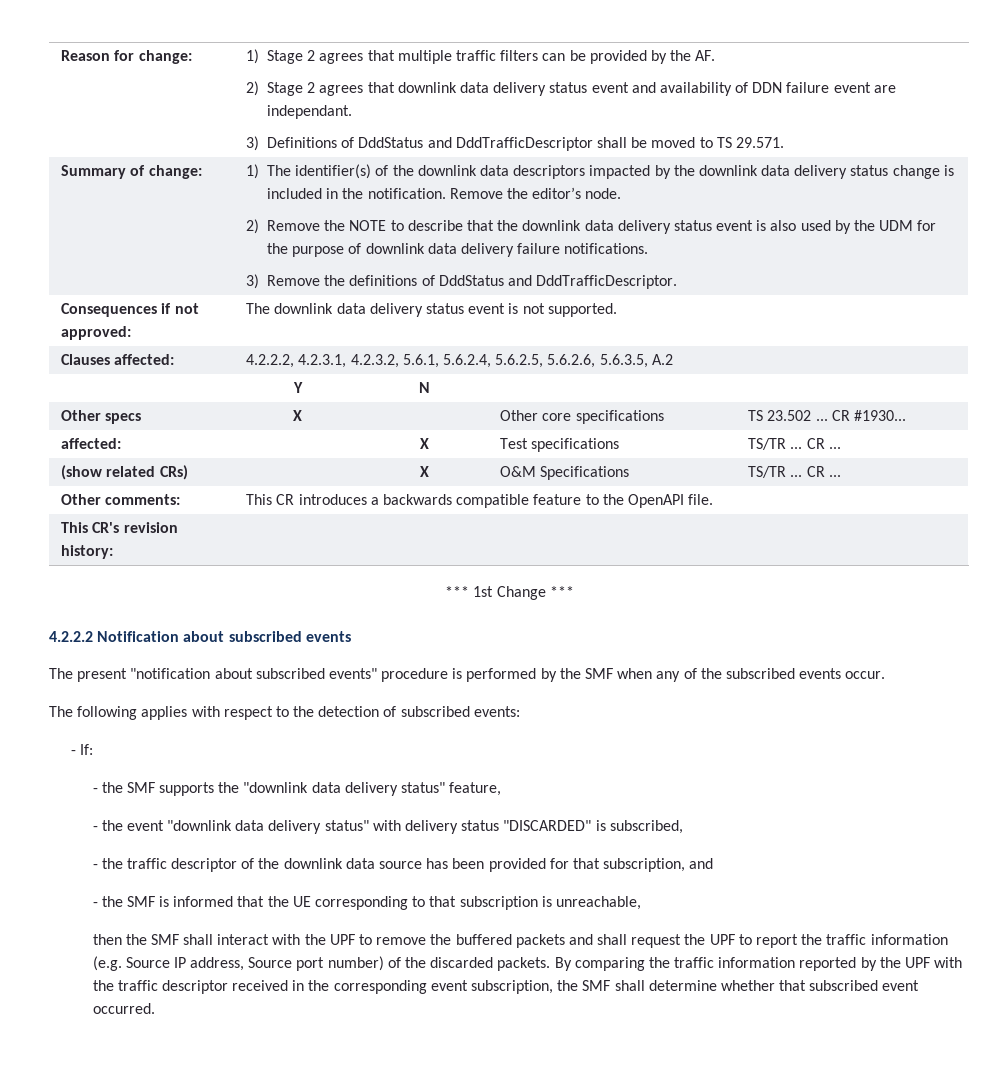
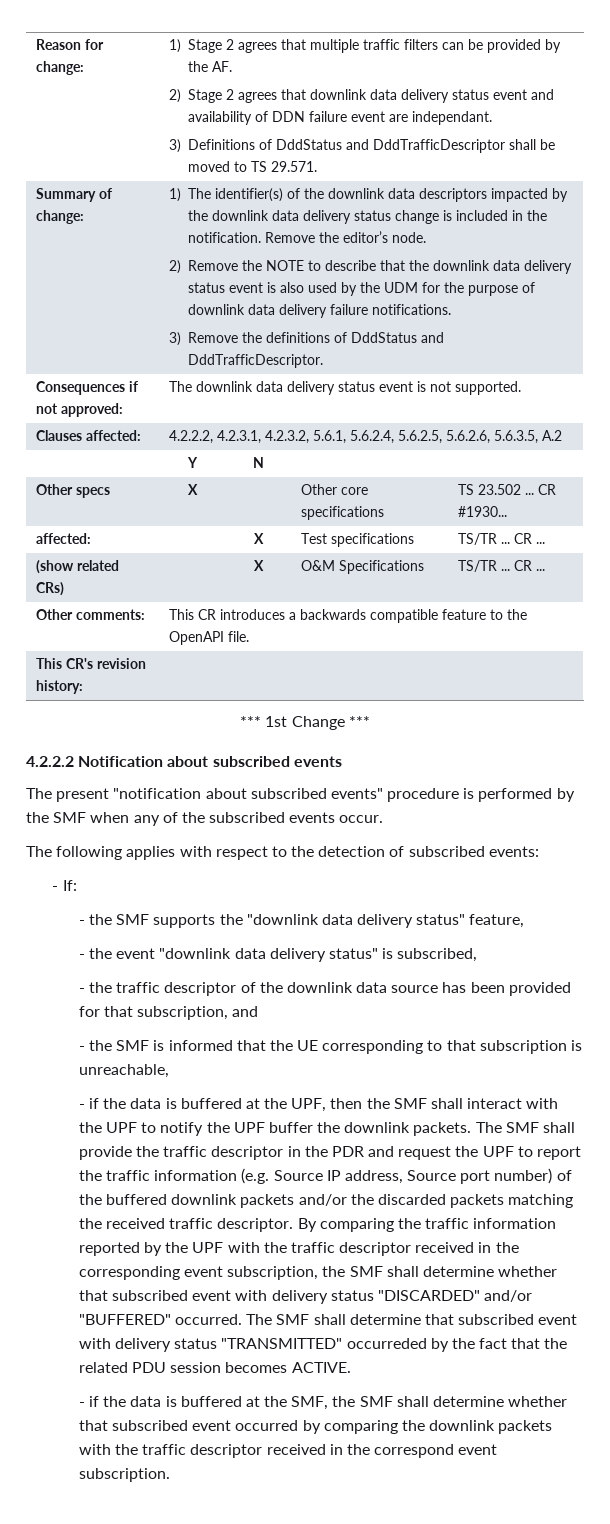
[372,820,592,834] with delivery status "DISCARDED" -> (378, 953) none
(641, 903) none -> [78,1098,327,1112] - if the data is buffered at the UPF,
[376,934,628,948] remove the buffered packets and shall -> [160,1122,575,1136] [78,1146,395,1160] notify the UPF buffer the downlink packets. The SMF shall provide the traffic descriptor in the PDR and
[430,957,551,971] discarded packets. -> [105,1194,574,1208] [78,1218,294,1232] buffered downlink packets and/or the discarded packets matching the received traffic descriptor.
[92,1003,155,1014] occurred. -> [235,1290,533,1304] [78,1314,578,1325] [78,1338,568,1352] [78,1362,351,1373] [78,1396,568,1410] [78,1420,553,1434] [78,1444,498,1458] [78,1468,170,1482] with delivery status "DISCARDED" and/or "BUFFERED" occurred. The SMF shall determine that subscribed event with delivery status "TRANSMITTED" occurreded by the fact that the related PDU session becomes ACTIVE. // - if the data is buffered at the SMF, the SMF shall determine whether that subscribed event occurred by comparing the downlink packets with the traffic descriptor received in the correspond event subscription.

